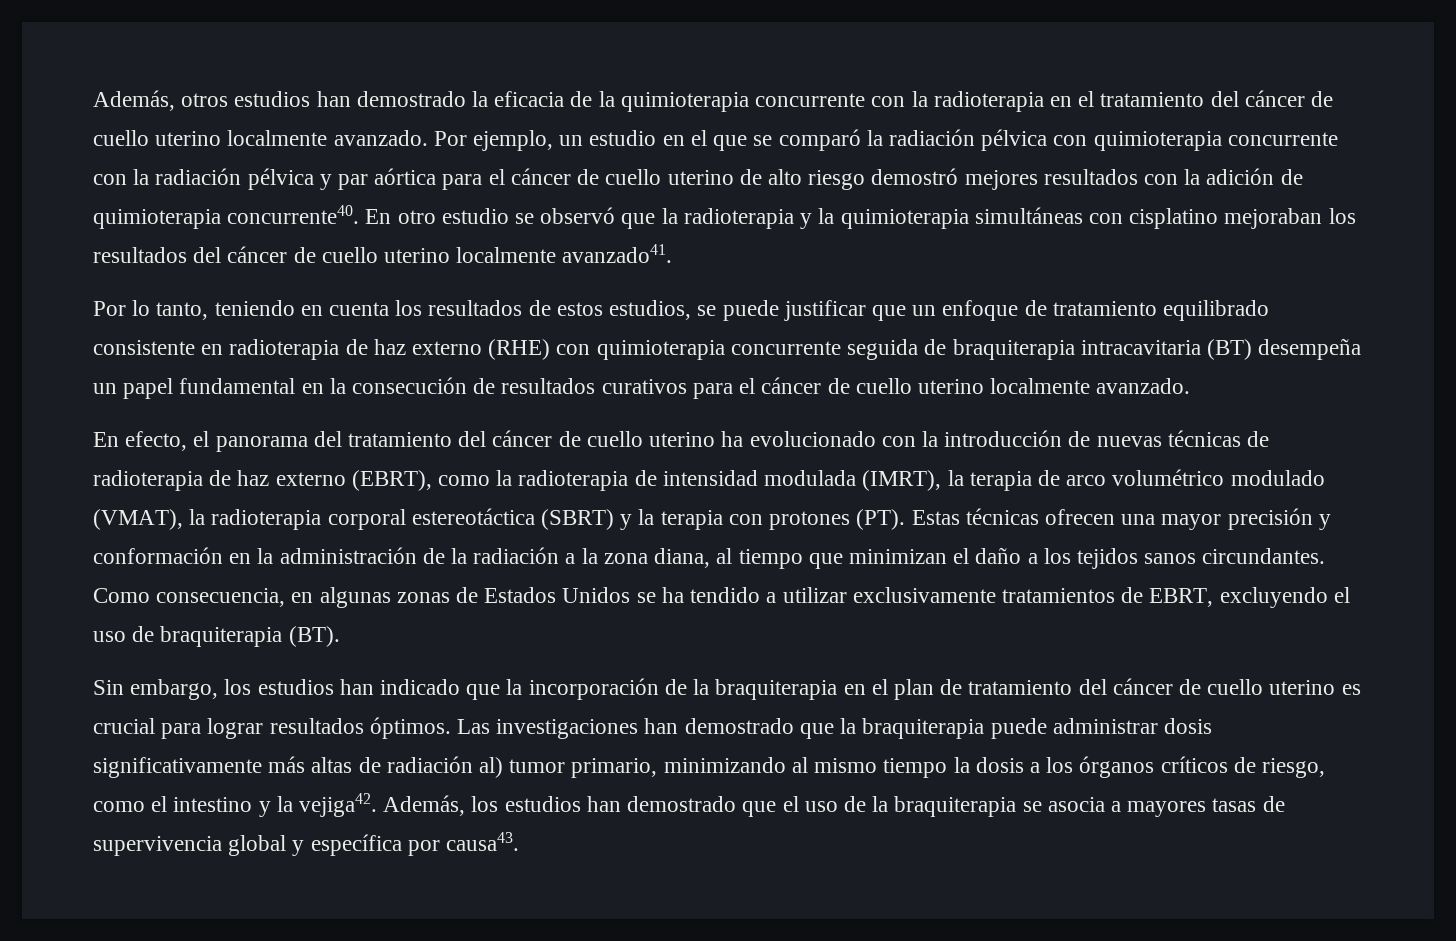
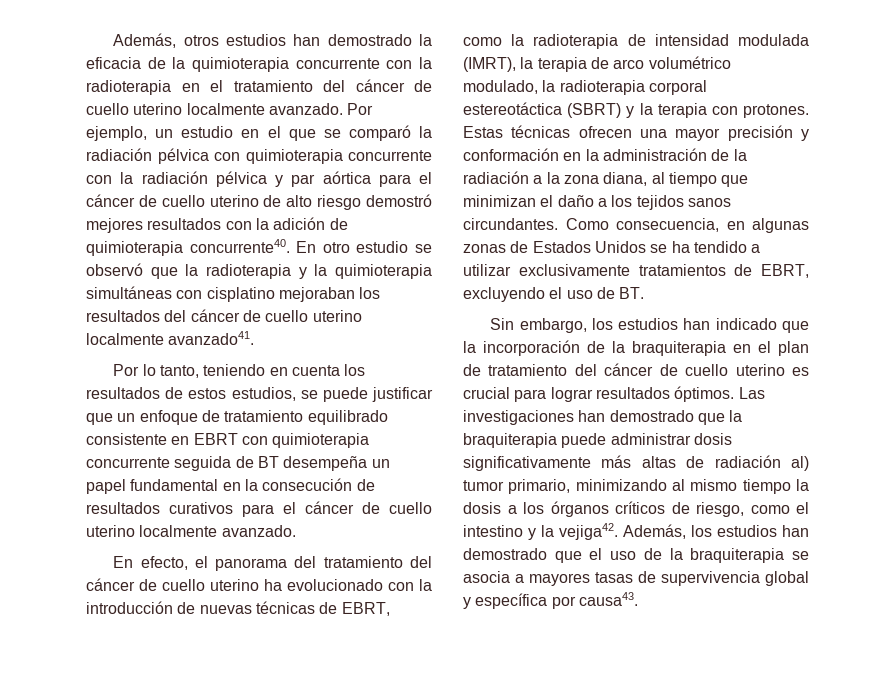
[229,339,551,360] radioterapia de haz externo (RHE) -> [193,433,238,445] EBRT
[952,339,1252,360] braquiterapia intracavitaria (BT) -> [257,456,279,468] BT
[93,470,432,491] radioterapia de haz externo (EBRT), -> [341,602,390,616] EBRT,
[1230,470,1325,486] [93,509,183,530] modulado (VMAT), -> [463,80,538,94] modulado,
[769,509,906,530] protones (PT). -> [743,104,809,118] protones.
[160,626,340,647] braquiterapia (BT). -> [619,287,645,299] BT.

